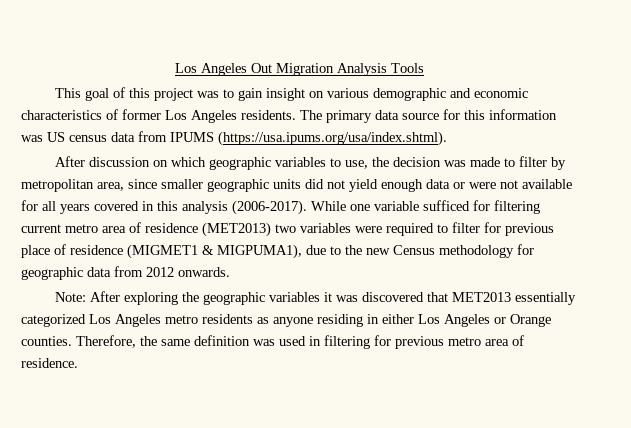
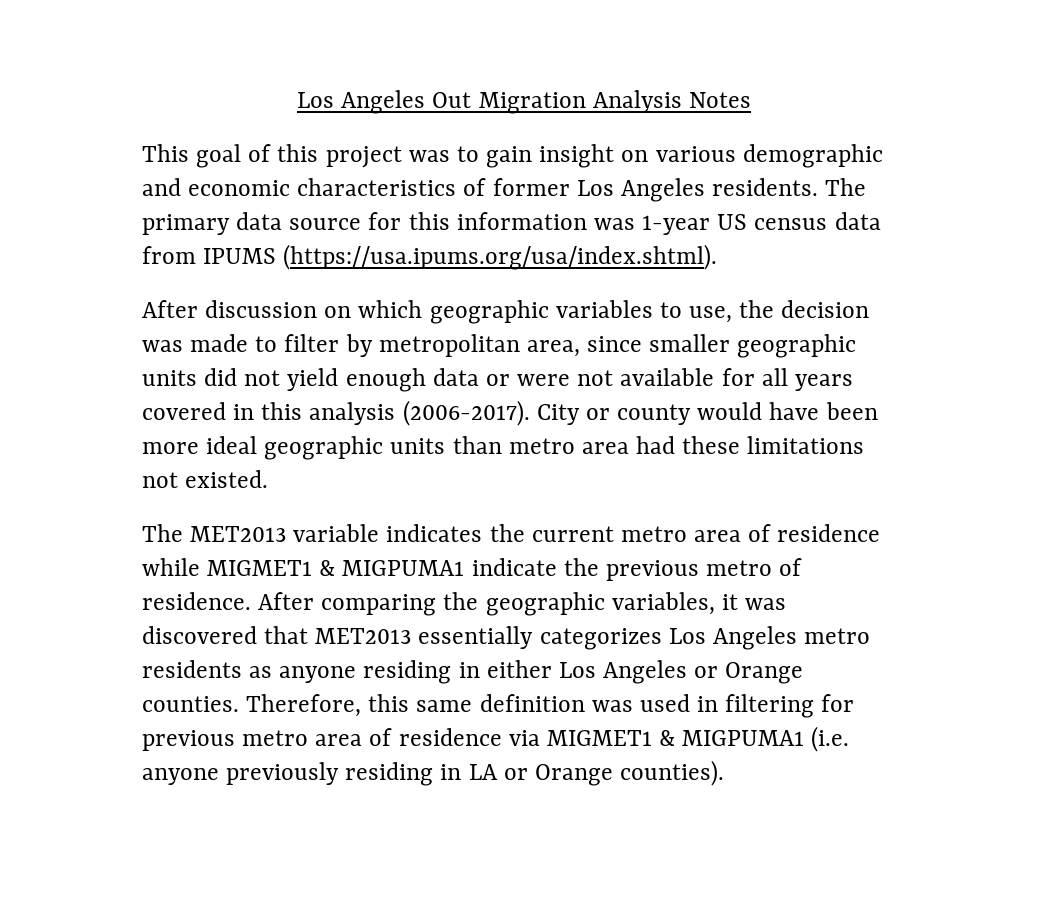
[391,63,424,73] Tools -> [688,92,751,108] Notes
(43, 138) none -> [642,215,711,235] 1-year
[311,200,540,214] While one variable sufficed for filtering -> [536,402,878,425] [142,436,865,460] [142,470,269,488] [142,524,525,542] City or county would have been more ideal geographic units than metro area had these limitations not existed. // The MET2013 variable indicates the
[202,222,554,237] [21,244,534,259] [21,266,230,280] [55,291,179,305] (MET2013) two variables were required to filter for previous place of residence (MIGMET1 & MIGPUMA1), due to the new Census methodology for geographic data from 2012 onwards. // Note: After exploring -> [142,558,803,581] [142,592,437,616] while MIGMET1 & MIGPUMA1 indicate the previous metro of residence. After comparing
[269,292,321,302] variables -> [611,592,715,615] variables,
[21,314,86,327] categorized -> [539,628,662,650] categorizes
[140,336,157,346] the -> [368,694,410,712] this
[21,358,78,368] residence. -> [398,726,850,752] [142,760,725,786] residence via MIGMET1 & MIGPUMA1 (i.e. anyone previously residing in LA or Orange counties).

